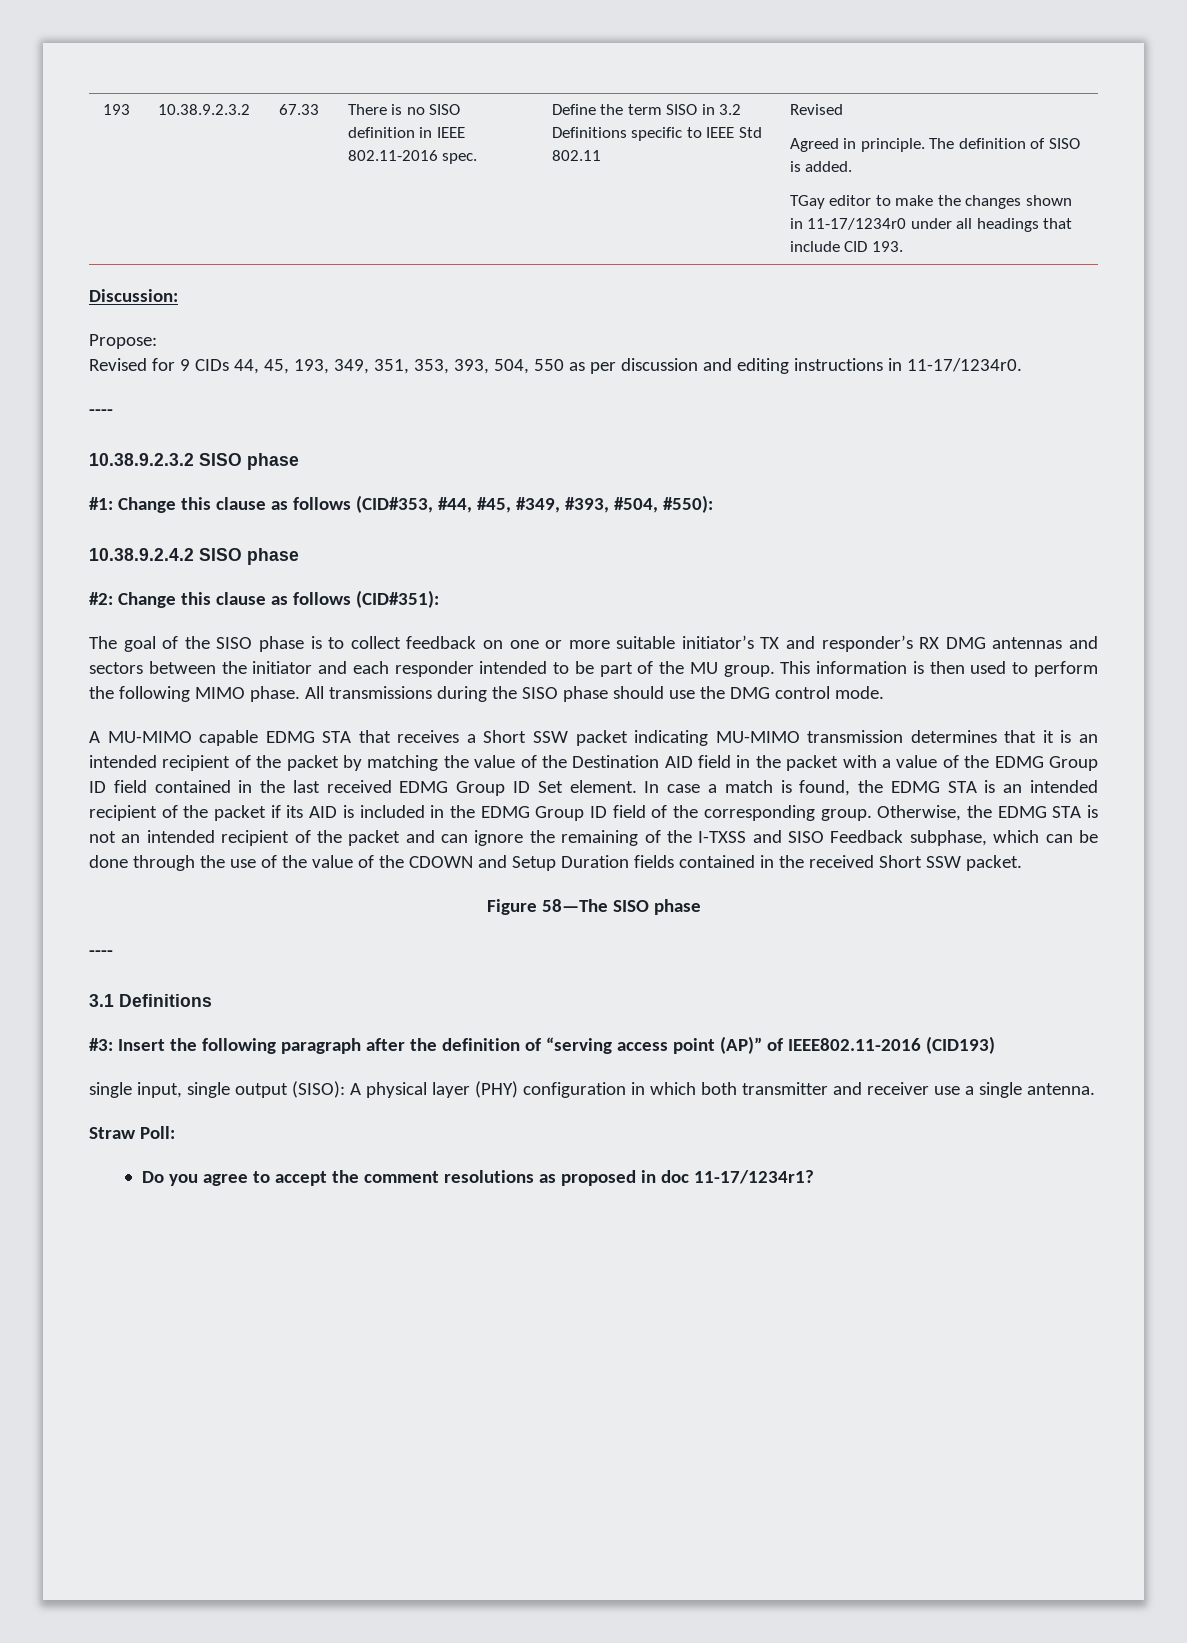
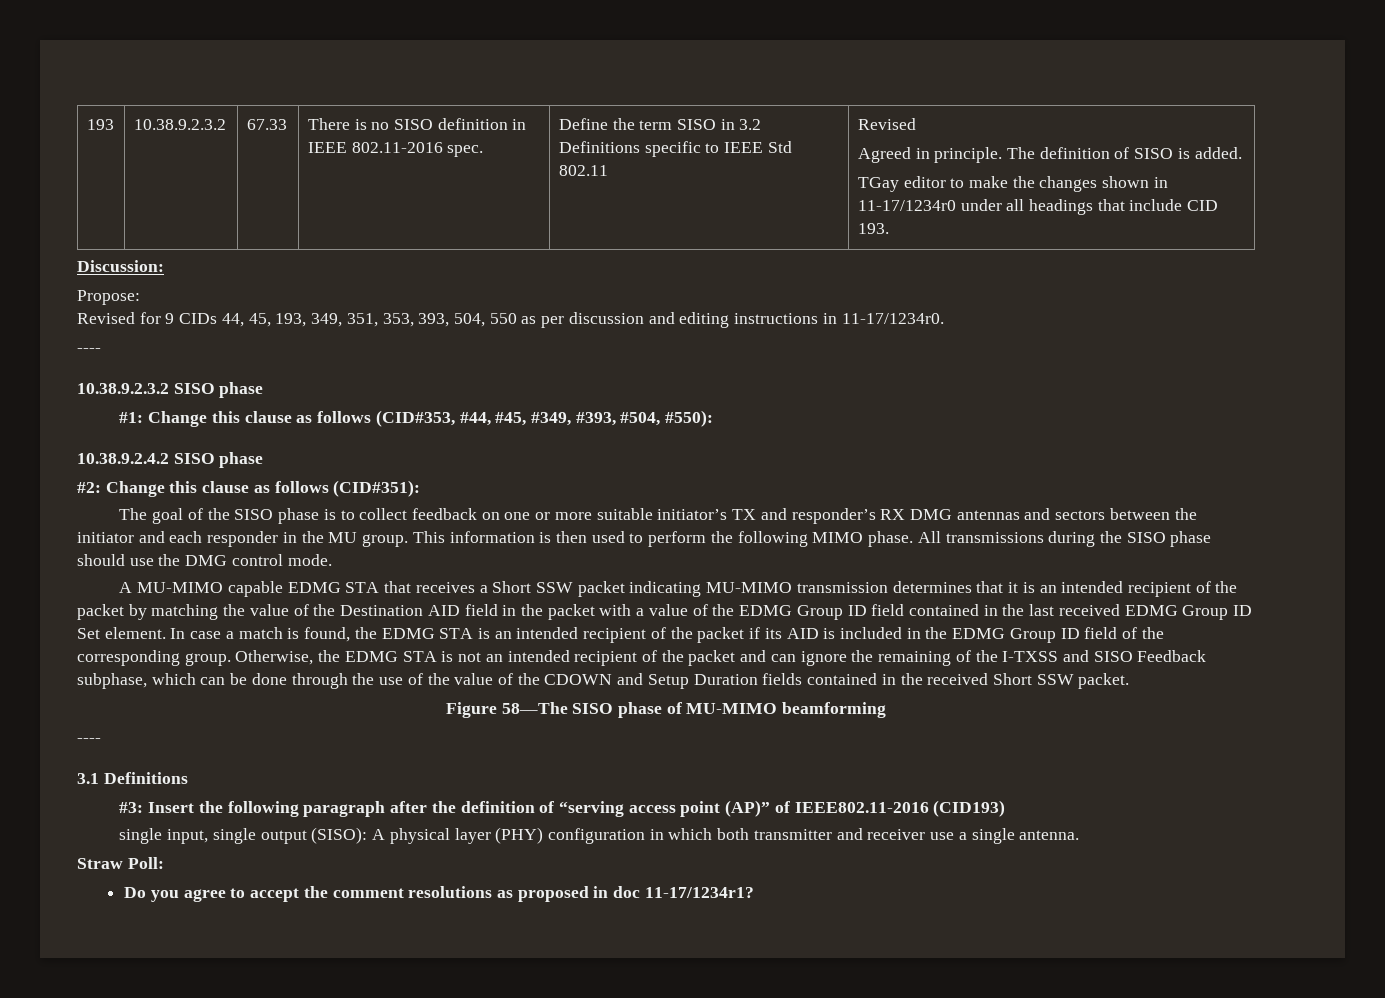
[479,661,654,677] intended to be part of -> [282,532,297,543] in
(701, 907) none -> [666,702,887,718] of MU-MIMO beamforming

